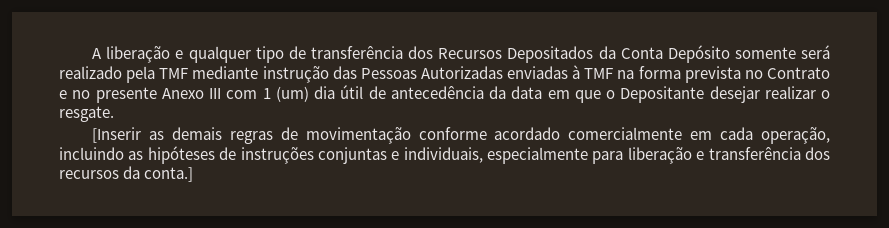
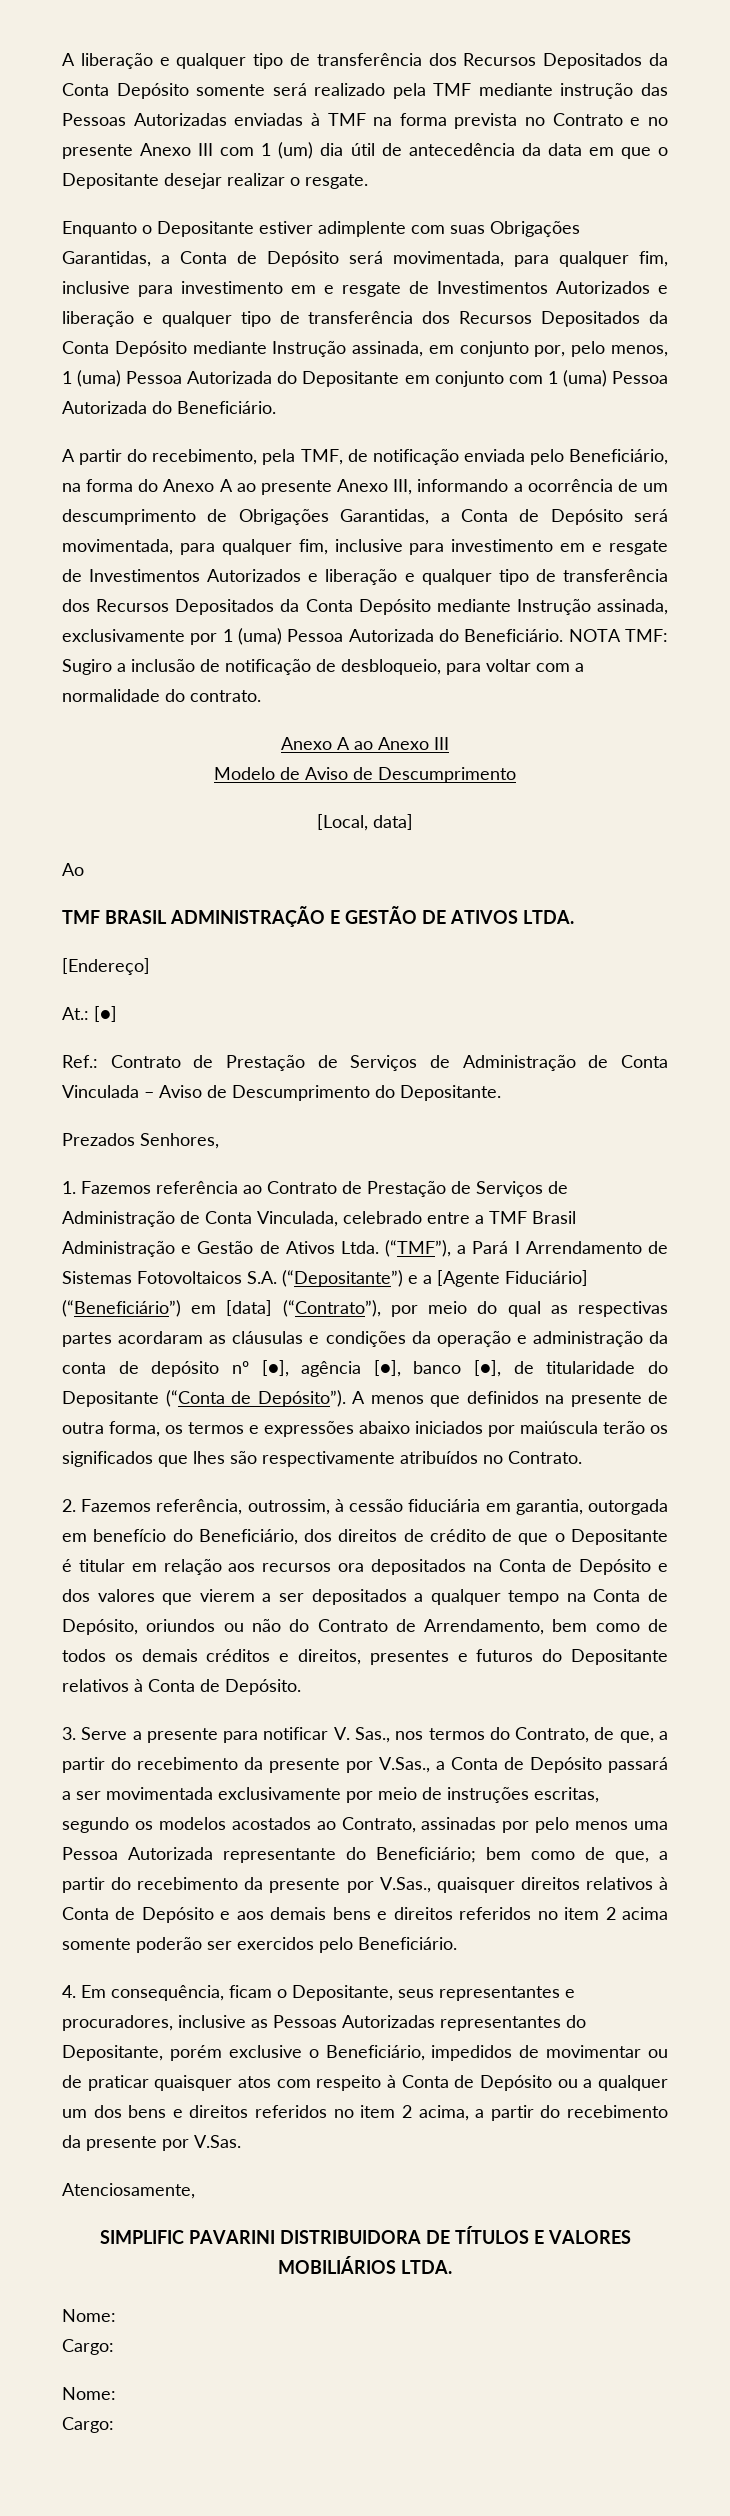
[92,127,830,144] [59,146,830,164] [59,166,194,182] [Inserir as demais regras de movimentação conforme acordado comercialmente em cada operação, incluindo as hipóteses de instruções conjuntas e individuais, especialmente para liberação e transferência dos recursos da conta.] -> [62,221,580,237] [62,251,668,267] [62,281,668,297] [62,311,669,327] [62,341,668,357] [62,370,668,387] [62,401,276,414] [62,449,669,465] [62,479,668,495] [62,509,668,525] [62,539,669,555] [62,569,668,585] [62,599,668,615] [62,628,668,645] [62,659,584,675] [62,689,261,702] [281,737,449,750] [214,767,516,783] [317,814,413,831] [62,863,84,876] [62,906,574,927] [62,958,150,975] [62,1006,117,1022] [62,1055,668,1071] [62,1085,501,1101] [62,1133,219,1149] [62,1181,568,1197] [62,1211,576,1227] [62,1240,668,1257] [62,1270,588,1287] [62,1300,668,1317] [62,1331,669,1347] [62,1360,668,1377] [62,1390,668,1407] [62,1421,668,1437] [62,1451,582,1467] [62,1499,668,1515] [62,1529,668,1545] [62,1559,668,1575] [62,1589,668,1605] [62,1619,668,1635] [62,1649,668,1665] [62,1679,301,1695] [62,1727,669,1743] [62,1757,668,1773] [62,1787,599,1803] [62,1817,668,1833] [62,1847,668,1863] [62,1877,669,1893] [62,1907,668,1923] [62,1937,457,1953] [62,1985,575,2001] [62,2015,586,2031] [62,2045,668,2061] [62,2075,668,2091] [62,2105,669,2121] [62,2135,241,2151] [62,2183,195,2199] [99,2226,631,2244] [278,2256,452,2274] [62,2309,116,2322] [62,2339,114,2355] [62,2387,116,2400] [62,2417,114,2433] Enquanto o Depositante estiver adimplente com suas Obrigações Garantidas, a Conta de Depósito será movimentada, para qualquer fim, inclusive para investimento em e resgate de Investimentos Autorizados e liberação e qualquer tipo de transferência dos Recursos Depositados da Conta Depósito mediante Instrução assinada, em conjunto por, pelo menos, 1 (uma) Pessoa Autorizada do Depositante em conjunto com 1 (uma) Pessoa Autorizada do Beneficiário. // A partir do recebimento, pela TMF, de notificação enviada pelo Beneficiário, na forma do Anexo A ao presente Anexo III, informando a ocorrência de um descumprimento de Obrigações Garantidas, a Conta de Depósito será movimentada, para qualquer fim, inclusive para investimento em e resgate de Investimentos Autorizados e liberação e qualquer tipo de transferência dos Recursos Depositados da Conta Depósito mediante Instrução assinada, exclusivamente por 1 (uma) Pessoa Autorizada do Beneficiário. NOTA TMF: Sugiro a inclusão de notificação de desbloqueio, para voltar com a normalidade do contrato. // Anexo A ao Anexo III // Modelo de Aviso de Descumprimento // [Local, data] // Ao // TMF BRASIL ADMINISTRAÇÃO E GESTÃO DE ATIVOS LTDA. // [Endereço] // At.: [●] // Ref.: Contrato de Prestação de Serviços de Administração de Conta Vinculada – Aviso de Descumprimento do Depositante. // Prezados Senhores, // 1. Fazemos referência ao Contrato de Prestação de Serviços de Administração de Conta Vinculada, celebrado entre a TMF Brasil Administração e Gestão de Ativos Ltda. (“TMF”), a Pará I Arrendamento de Sistemas Fotovoltaicos S.A. (“Depositante”) e a [Agente Fiduciário] (“Beneficiário”) em [data] (“Contrato”), por meio do qual as respectivas partes acordaram as cláusulas e condições da operação e administração da conta de depósito nº [●], agência [●], banco [●], de titularidade do Depositante (“Conta de Depósito”). A menos que definidos na presente de outra forma, os termos e expressões abaixo iniciados por maiúscula terão os significados que lhes são respectivamente atribuídos no Contrato. // 2. Fazemos referência, outrossim, à cessão fiduciária em garantia, outorgada em benefício do Beneficiário, dos direitos de crédito de que o Depositante é titular em relação aos recursos ora depositados na Conta de Depósito e dos valores que vierem a ser depositados a qualquer tempo na Conta de Depósito, oriundos ou não do Contrato de Arrendamento, bem como de todos os demais créditos e direitos, presentes e futuros do Depositante relativos à Conta de Depósito. // 3. Serve a presente para notificar V. Sas., nos termos do Contrato, de que, a partir do recebimento da presente por V.Sas., a Conta de Depósito passará a ser movimentada exclusivamente por meio de instruções escritas, segundo os modelos acostados ao Contrato, assinadas por pelo menos uma Pessoa Autorizada representante do Beneficiário; bem como de que, a partir do recebimento da presente por V.Sas., quaisquer direitos relativos à Conta de Depósito e aos demais bens e direitos referidos no item 2 acima somente poderão ser exercidos pelo Beneficiário. // 4. Em consequência, ficam o Depositante, seus representantes e procuradores, inclusive as Pessoas Autorizadas representantes do Depositante, porém exclusive o Beneficiário, impedidos de movimentar ou de praticar quaisquer atos com respeito à Conta de Depósito ou a qualquer um dos bens e direitos referidos no item 2 acima, a partir do recebimento da presente por V.Sas. // Atenciosamente, // SIMPLIFIC PAVARINI DISTRIBUIDORA DE TÍTULOS E VALORES MOBILIÁRIOS LTDA. // Nome: // Cargo: // Nome: // Cargo:

